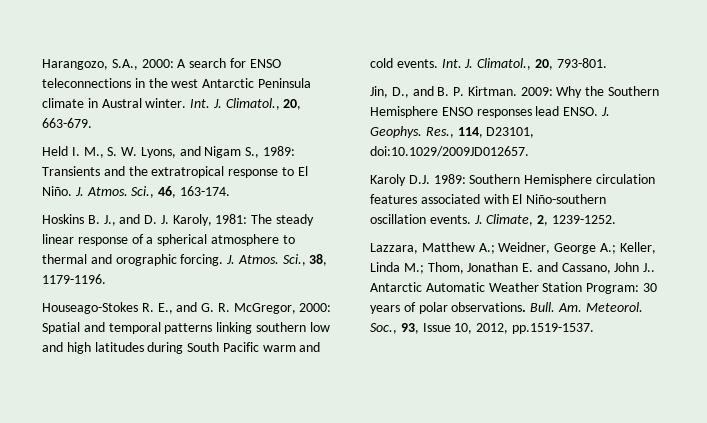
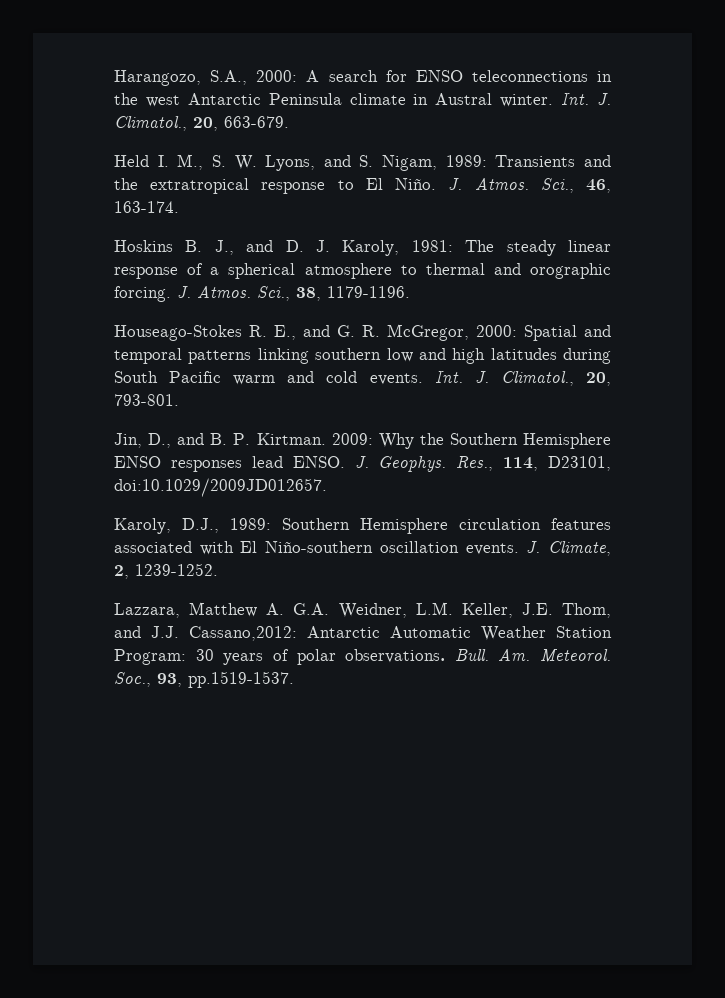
[204,146,260,158] Nigam S., -> [359,155,438,171] S. Nigam,
[370,174,430,186] Karoly D.J. -> [114,518,219,534] Karoly, D.J.,
[478,242,656,254] [370,262,656,274] A.; Weidner, George A.; Keller, Linda M.; Thom, Jonathan E. and Cassano, John J.. -> [266,602,611,618] [114,626,297,641] A. G.A. Weidner, L.M. Keller, J.E. Thom, and J.J. Cassano,2012:
[422,323,509,334] Issue 10, 2012, -> (182, 680) none

